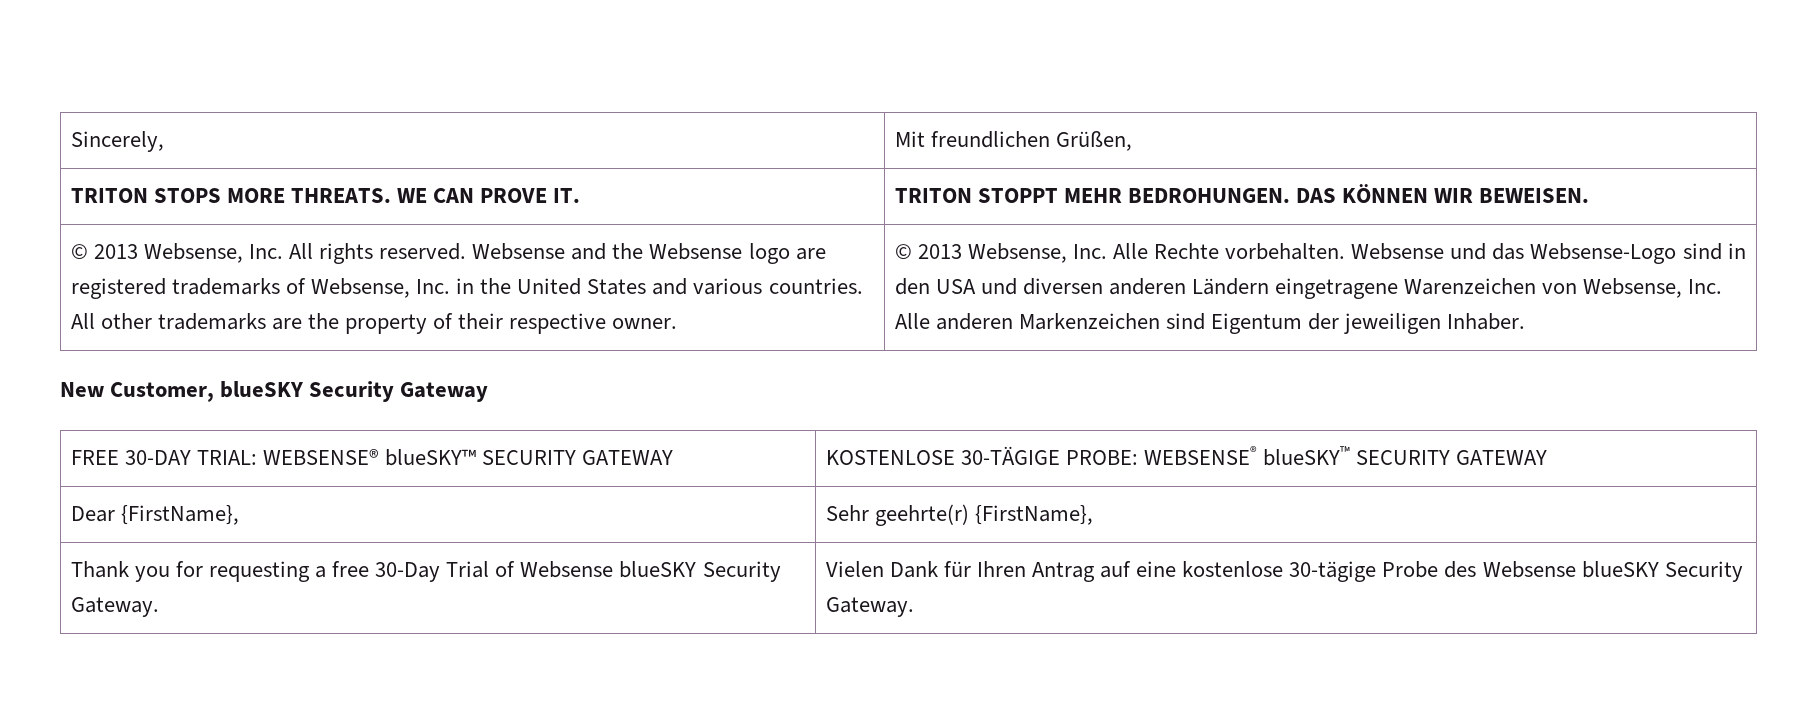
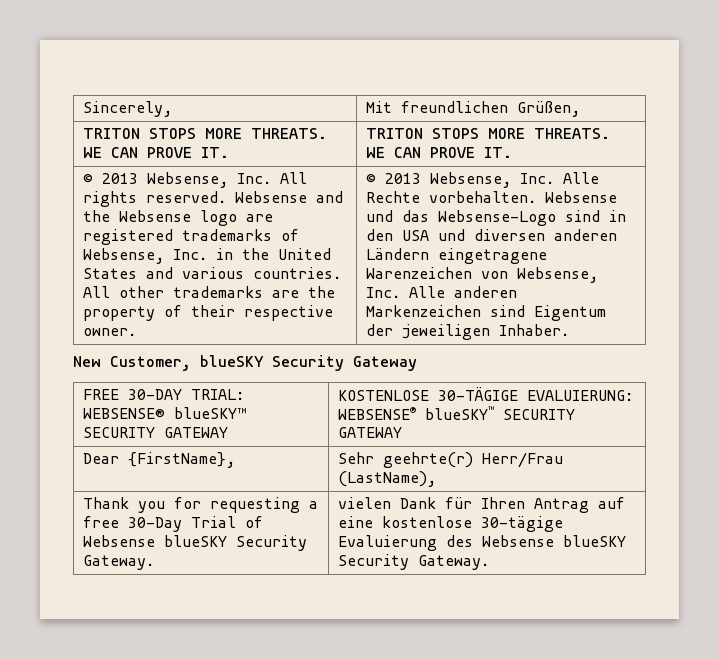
[977,184,1590,203] STOPPT MEHR BEDROHUNGEN. DAS KÖNNEN WIR BEWEISEN. -> [431,128,610,139] [365,147,512,158] STOPS MORE THREATS. WE CAN PROVE IT.
[1065,450,1138,465] PROBE: -> [526,390,633,401] EVALUIERUNG:
[974,505,1093,525] {FirstName}, -> [481,452,563,468] [337,471,436,487] Herr/Frau (LastName),
[825,561,884,577] Vielen -> [337,497,391,509] vielen
[1382,561,1439,578] Probe -> [337,535,437,551] Evaluierung

